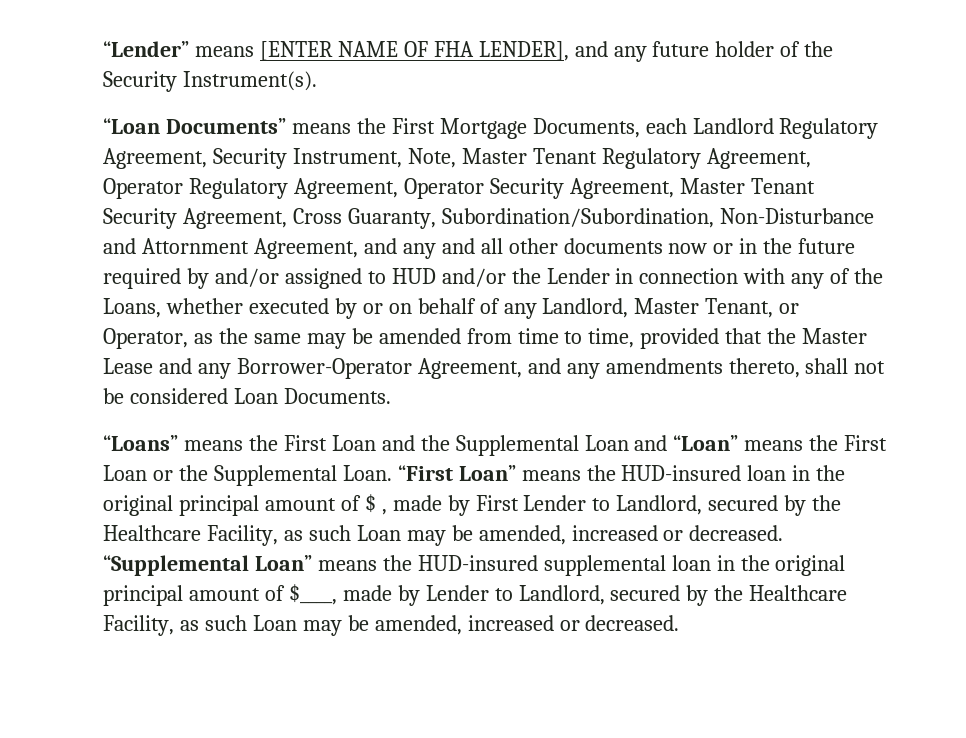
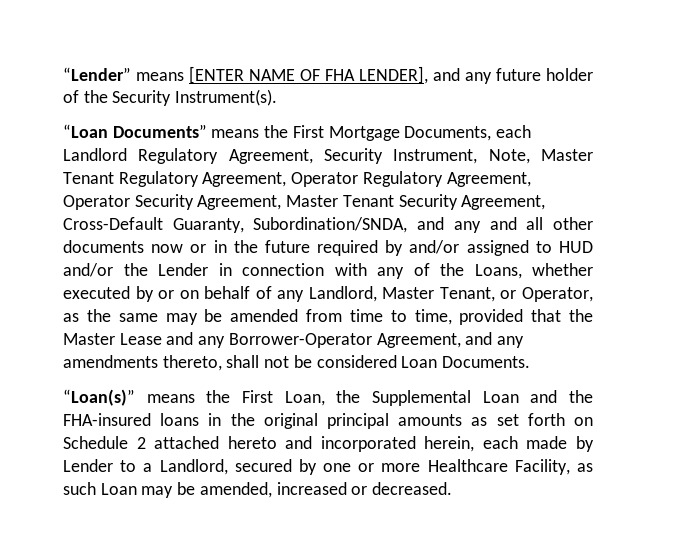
[292,208,874,229] [103,238,358,259] Cross Guaranty, Subordination/Subordination, Non-Disturbance and Attornment Agreement, -> [63,217,408,233] Cross-Default Guaranty, Subordination/SNDA,
[103,435,415,451] “Loans” means the First Loan and -> [63,389,325,406] “Loan(s)” means the First Loan,
[673,435,888,451] [103,465,846,486] [103,494,842,516] “Loan” means the First Loan or the Supplemental Loan. “First Loan” means the HUD-insured loan in the original principal amount of $ , made by First Lender to Landlord, secured by the -> [569,390,593,403] [63,413,593,429] [63,436,594,452] [63,459,421,475] the FHA-insured loans in the original principal amounts as set forth on Schedule 2 attached hereto and incorporated herein, each made by Lender to a Landlord, secured by one or more
[103,555,846,576] [103,584,848,606] [103,615,680,636] “Supplemental Loan” means the HUD-insured supplemental loan in the original principal amount of $____, made by Lender to Landlord, secured by the Healthcare Facility, as such Loan may be amended, increased or decreased. -> (453, 488) none

